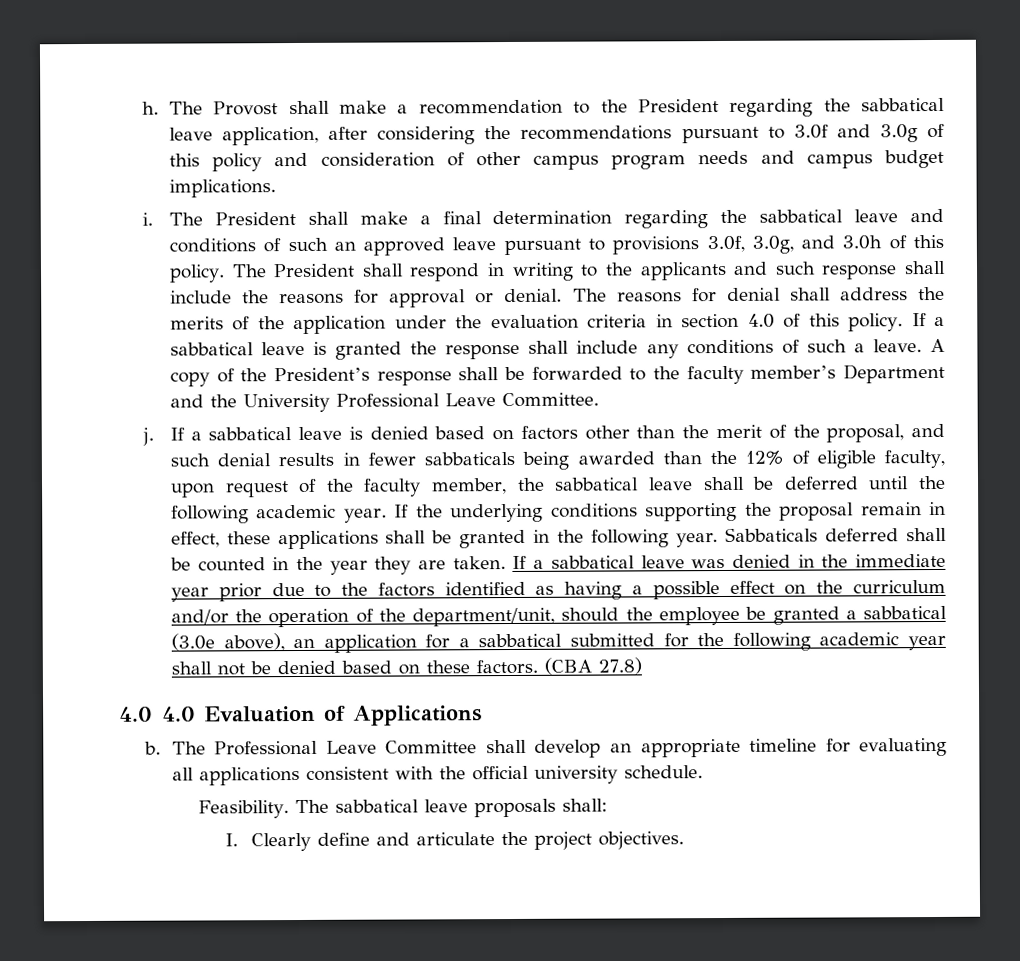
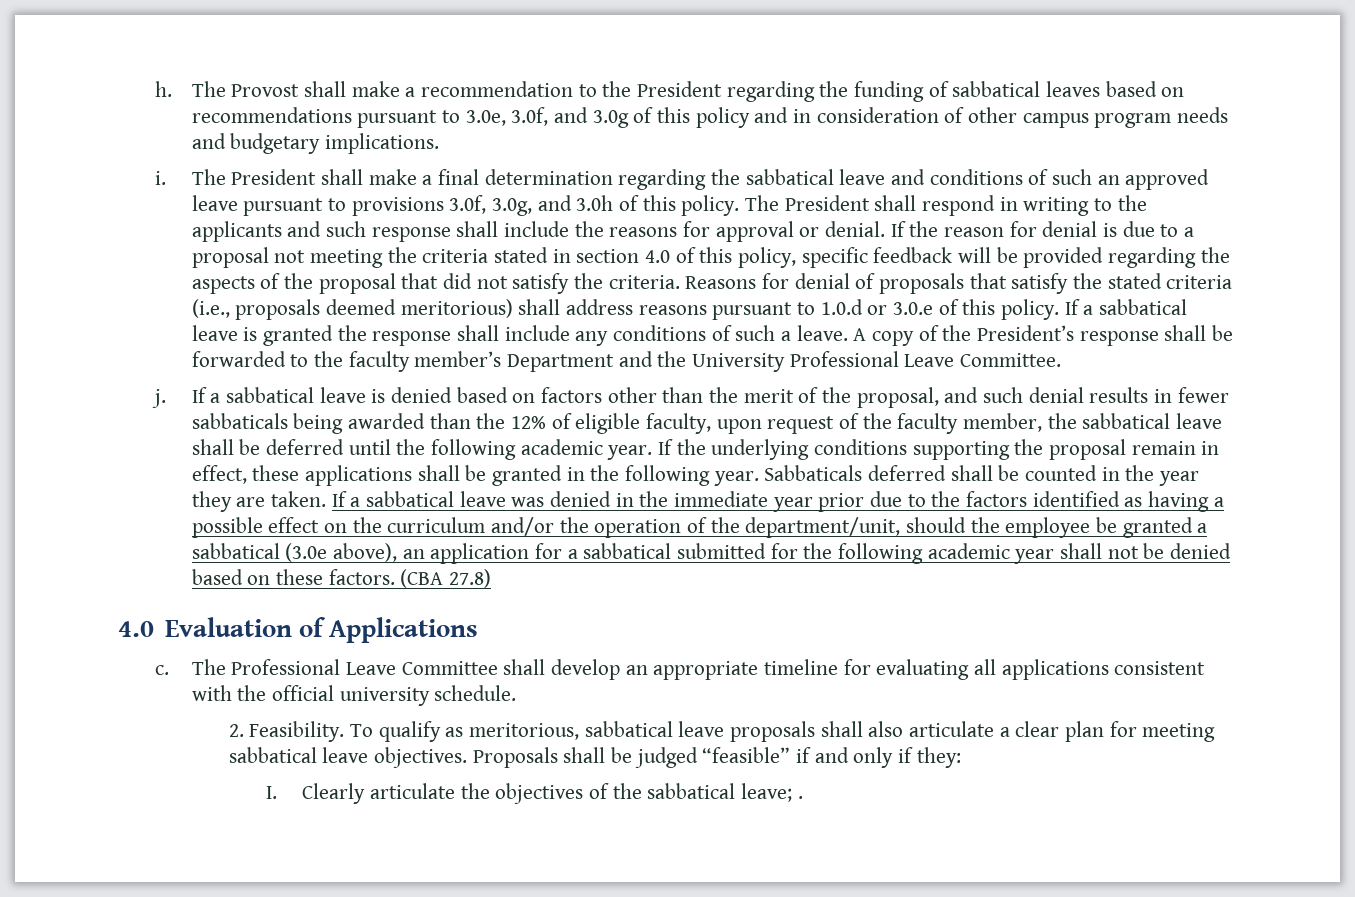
[860,97,945,112] [168,125,512,146] sabbatical leave application, after considering the -> [854,81,1185,102] funding of sabbatical leaves based on
[793,124,829,139] 3.0f -> [465,107,549,126] 3.0e, 3.0f,
(309, 159) none -> [793,109,812,123] in
[806,149,945,169] campus budget -> [230,133,321,154] budgetary
[572,286,946,303] [169,314,648,335] The reasons for denial shall address the merits of the application under the evaluation criteria -> [890,221,1195,237] [191,247,549,268] If the reason for denial is due to a proposal not meeting the criteria stated
(840, 320) none -> [738,247,1230,268] [191,273,1233,294] [191,299,996,320] policy, specific feedback will be provided regarding the aspects of the proposal that did not satisfy the criteria. Reasons for denial of proposals that satisfy the stated criteria (i.e., proposals deemed meritorious) shall address reasons pursuant to 1.0.d or 3.0.e of this
[161,706,196,722] 4.0 -> (154, 629) none
[144,741,162,755] b. -> [154,665,169,675] c.
[198,798,609,819] [224,831,685,852] Feasibility. The sabbatical leave proposals shall: // I. Clearly define and articulate the project objectives. -> [228,721,1216,742] [228,747,961,768] [265,783,803,804] 2. Feasibility. To qualify as meritorious, sabbatical leave proposals shall also articulate a clear plan for meeting sabbatical leave objectives. Proposals shall be judged “feasible” if and only if they: // I. Clearly articulate the objectives of the sabbatical leave; .

